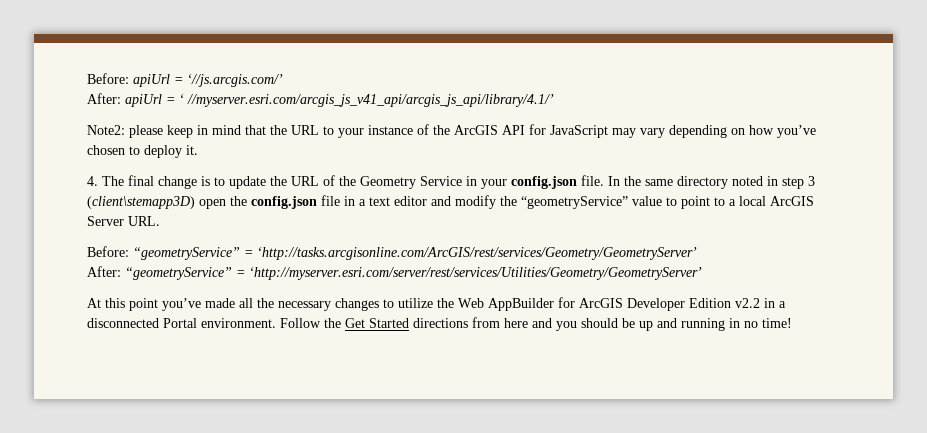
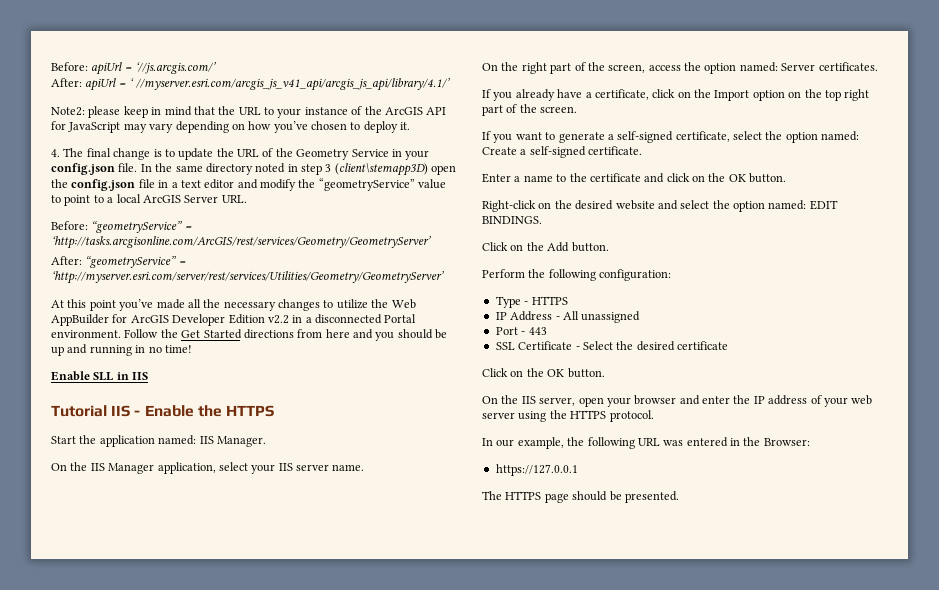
(792, 323) none -> [51,371,149,381] [51,405,274,417] [51,435,266,447] [51,462,365,474] [482,62,878,74] [482,89,870,101] [482,104,578,116] [482,131,860,143] [482,146,643,158] [482,173,787,183] [482,200,838,212] [482,216,542,224] [482,242,609,252] [482,269,672,281] [495,296,568,308] [495,311,641,323] [495,327,547,335] [495,341,728,351] [482,368,605,378] [482,395,873,407] [482,410,654,422] [482,437,810,449] [495,464,578,476] [482,491,679,503] // Enable SLL in IIS // Tutorial IIS - Enable the HTTPS // Start the application named: IIS Manager. // On the IIS Manager application, select your IIS server name. // On the right part of the screen, access the option named: Server certificates. // If you already have a certificate, click on the Import option on the top right part of the screen. // If you want to generate a self-signed certificate, select the option named: Create a self-signed certificate. // Enter a name to the certificate and click on the OK button. // Right-click on the desired website and select the option named: EDIT BINDINGS. // Click on the Add button. // Perform the following configuration: // Type - HTTPS // IP Address - All unassigned // Port - 443 // SSL Certificate - Select the desired certificate // Click on the OK button. // On the IIS server, open your browser and enter the IP address of your web server using the HTTPS protocol. // In our example, the following URL was entered in the Browser: // https://127.0.0.1 // The HTTPS page should be presented.

